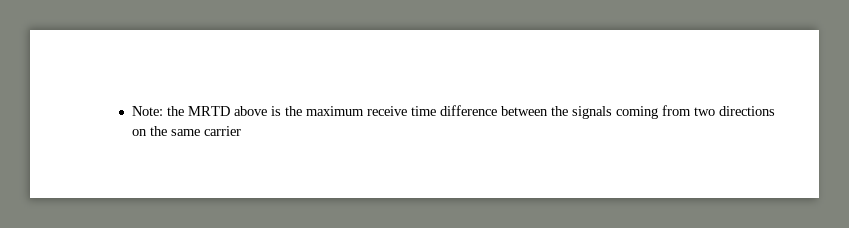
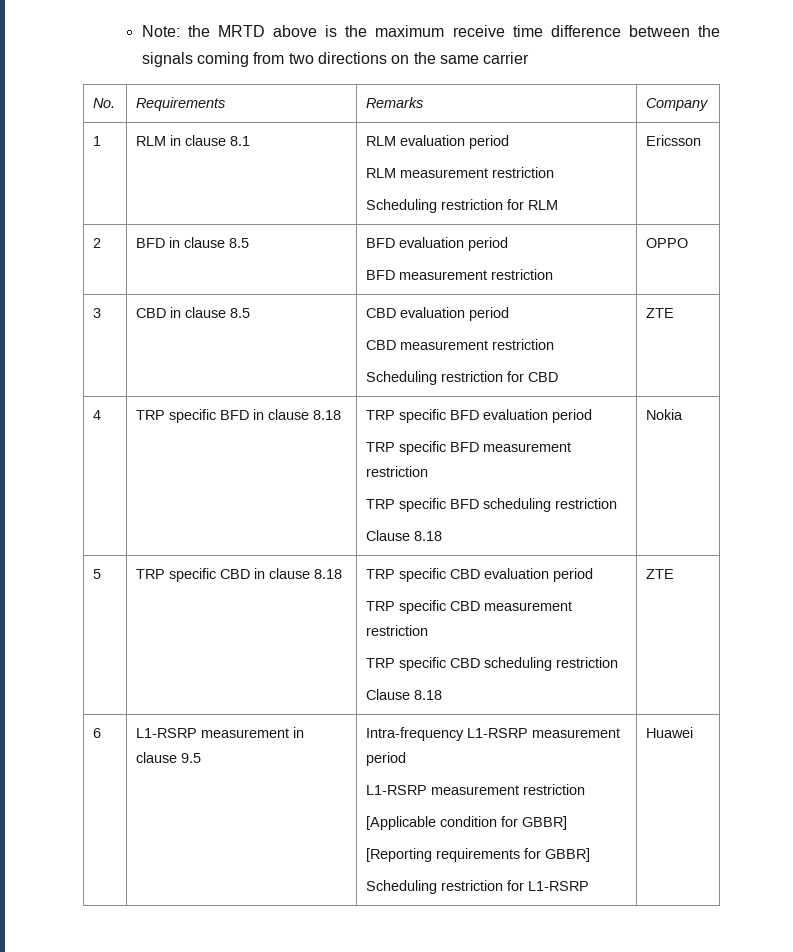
(242, 131) none -> [93,98,116,108] [136,97,226,111] [366,97,424,108] [646,98,709,111] [93,136,102,146] [136,135,251,146] [366,135,510,149] [366,167,555,178] [366,199,559,213] [646,135,702,146] [93,238,102,248] [136,237,250,248] [366,237,509,251] [366,269,554,280] [646,238,689,248] [93,308,102,318] [136,307,251,318] [366,307,510,321] [366,339,555,350] [366,371,559,385] [646,308,675,318] [93,410,102,420] [136,409,342,423] [366,409,593,423] [366,441,572,455] [366,466,429,477] [366,498,618,512] [366,530,443,541] [646,409,684,420] [93,569,102,579] [136,568,343,582] [366,568,594,582] [366,600,573,614] [366,625,429,636] [366,657,619,671] [366,689,443,700] [646,569,675,579] [93,728,102,738] [136,727,305,738] [136,752,202,763] [366,727,621,741] [366,752,407,766] [366,784,586,795] [366,816,568,830] [366,848,591,862] [366,880,590,894] [646,727,694,738] // No. | Requirements | Remarks | Company // 1 | RLM in clause 8.1 | RLM evaluation period // RLM measurement restriction // Scheduling restriction for RLM | Ericsson // 2 | BFD in clause 8.5 | BFD evaluation period // BFD measurement restriction | OPPO // 3 | CBD in clause 8.5 | CBD evaluation period // CBD measurement restriction // Scheduling restriction for CBD | ZTE // 4 | TRP specific BFD in clause 8.18 | TRP specific BFD evaluation period // TRP specific BFD measurement restriction // TRP specific BFD scheduling restriction // Clause 8.18 | Nokia // 5 | TRP specific CBD in clause 8.18 | TRP specific CBD evaluation period // TRP specific CBD measurement restriction // TRP specific CBD scheduling restriction // Clause 8.18 | ZTE // 6 | L1-RSRP measurement in clause 9.5 | Intra-frequency L1-RSRP measurement period // L1-RSRP measurement restriction // [Applicable condition for GBBR] // [Reporting requirements for GBBR] // Scheduling restriction for L1-RSRP | Huawei

